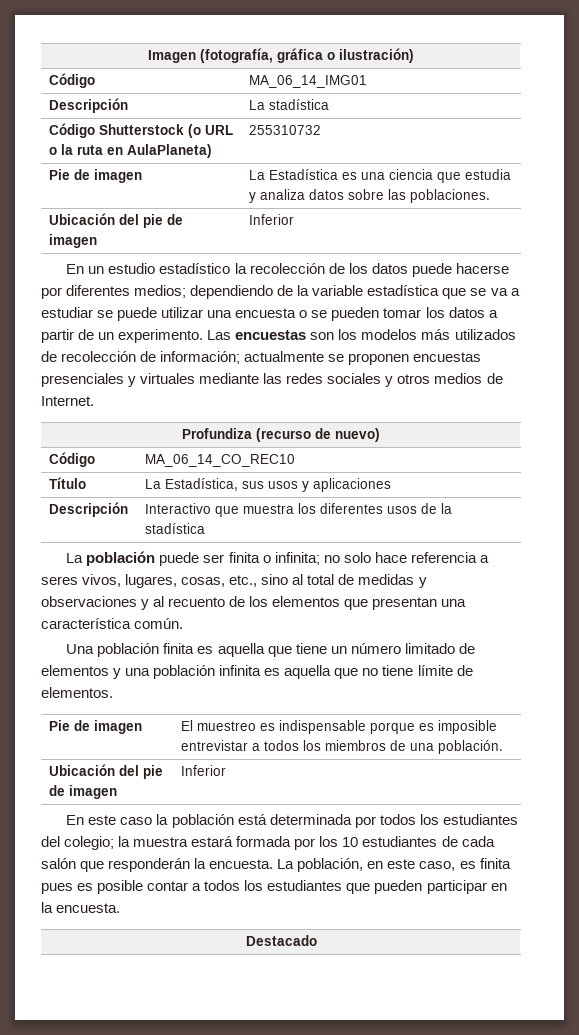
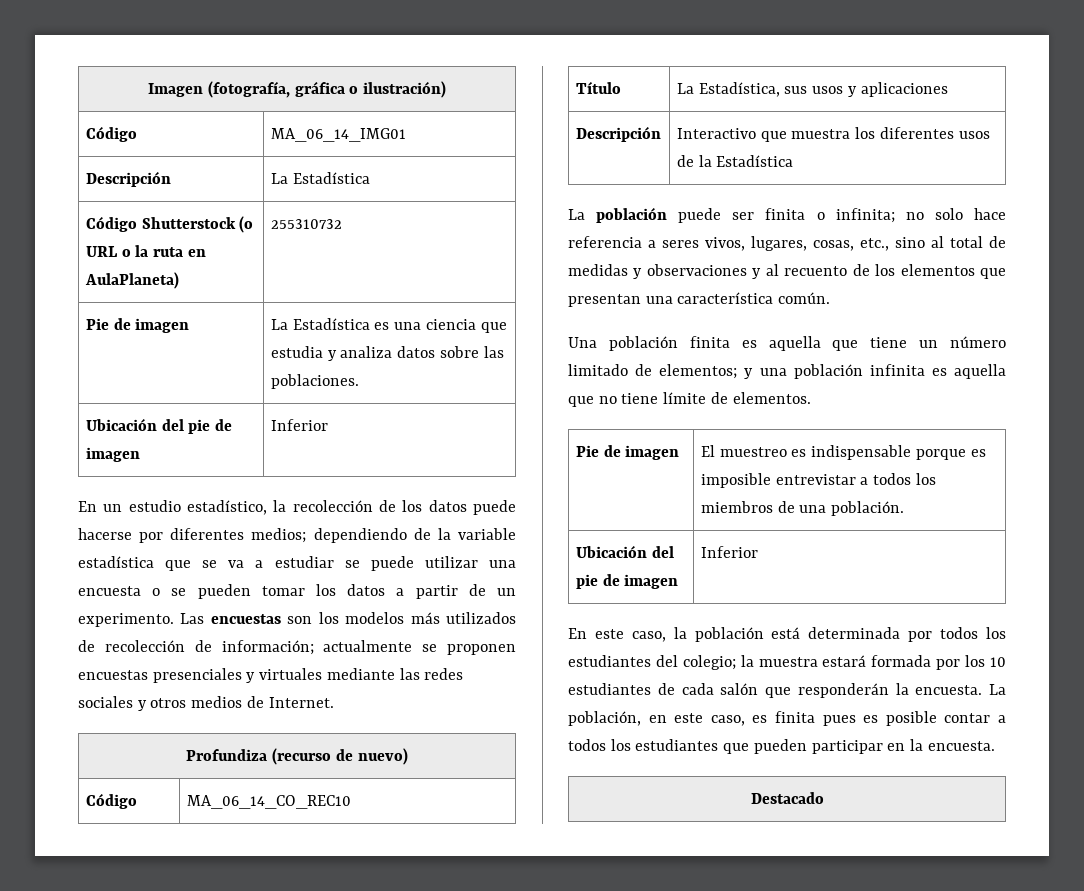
[269,99,330,110] stadística -> [292,172,370,184] Estadística
[159,263,231,274] estadístico -> [187,500,267,515] estadístico,
[145,523,206,534] stadística -> [716,155,794,167] Estadística
[41,665,109,676] elementos -> [659,364,738,379] elementos;
[120,817,153,825] caso -> [631,631,666,642] caso,

